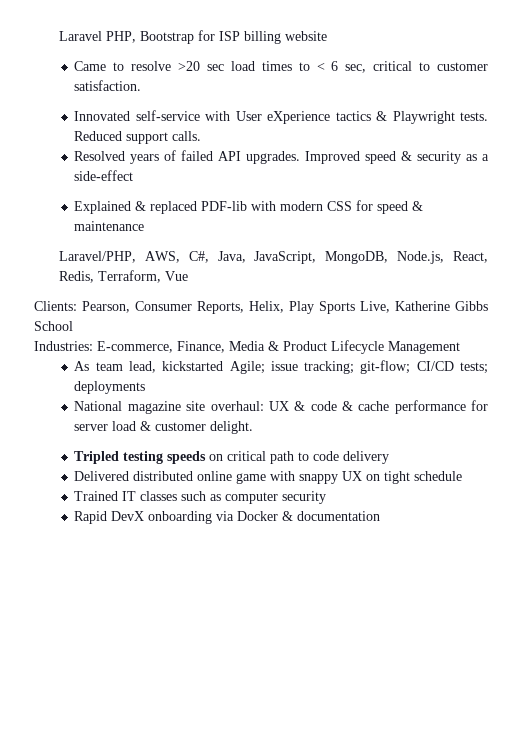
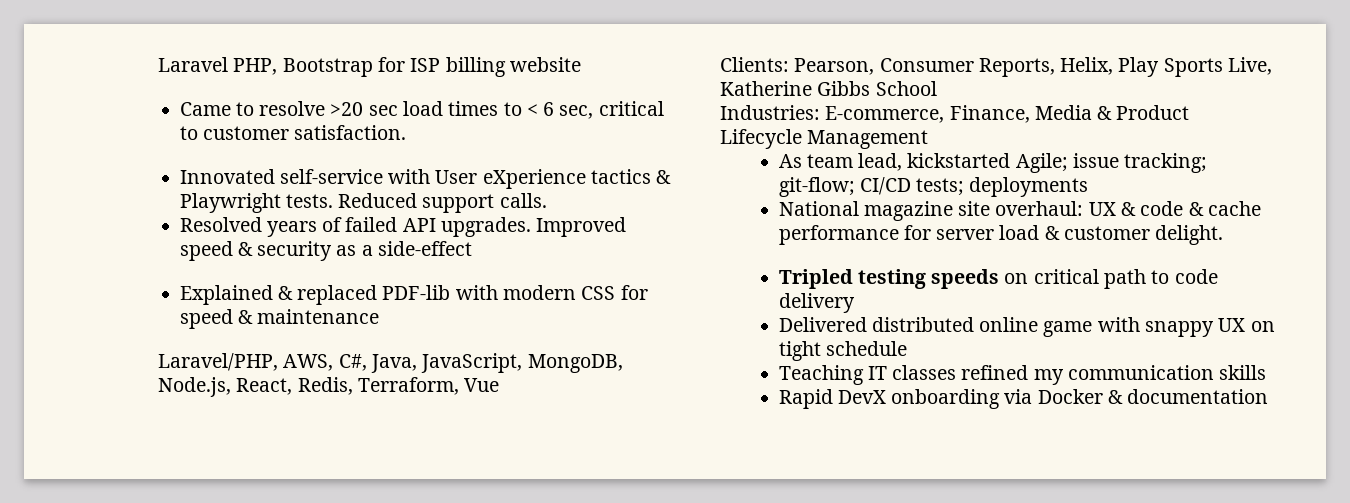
[74,491,119,501] Trained -> [778,365,864,385] Teaching
[181,491,327,504] such as computer security -> [961,365,1267,385] refined my communication skills

